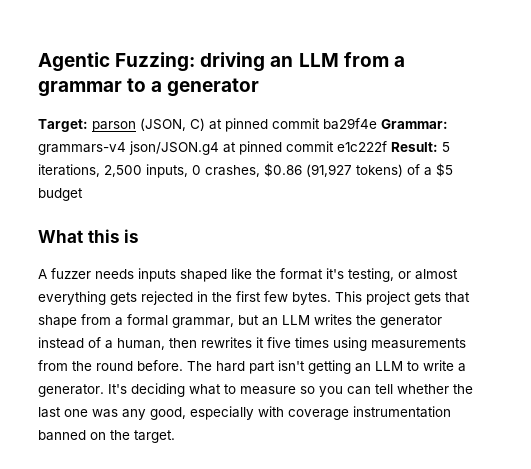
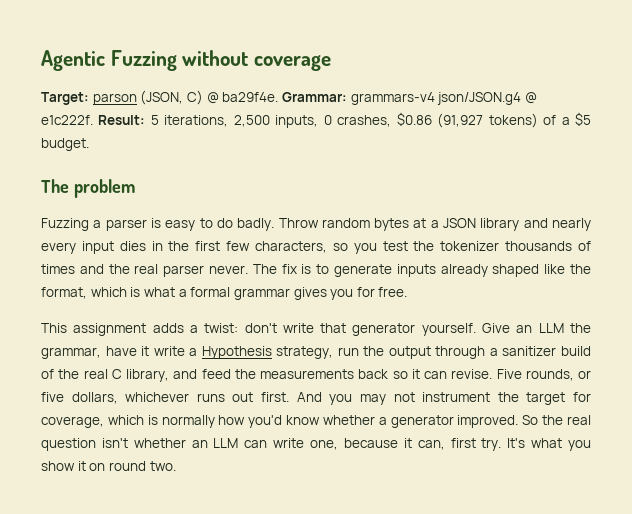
[115,52,405,72] [38,78,260,97] [38,118,448,132] [38,141,387,155] Fuzzing: driving an LLM from a grammar to a generator // Target: parson (JSON, C) at pinned commit ba29f4e Grammar: grammars-v4 json/JSON.g4 at pinned commit e1c222f -> [110,50,331,71] [41,90,537,105] [41,115,93,125] Fuzzing without coverage // Target: parson (JSON, C) @ ba29f4e. Grammar: grammars-v4 json/JSON.g4 @ e1c222f.
[38,188,83,201] [38,229,140,243] [38,268,458,282] [38,291,470,305] [38,314,442,328] [38,337,466,351] [38,360,466,374] [38,383,473,397] [38,406,451,420] [38,430,175,443] budget // What this is // A fuzzer needs inputs shaped like the format it's testing, or almost everything gets rejected in the first few bytes. This project gets that shape from a formal grammar, but an LLM writes the generator instead of a human, then rewrites it five times using measurements from the round before. The hard part isn't getting an LLM to write a generator. It's deciding what to measure so you can tell whether the last one was any good, especially with coverage instrumentation banned on the target. -> [41,138,89,151] [41,179,135,198] [41,218,591,231] [41,241,591,254] [41,264,591,277] [41,287,408,300] [41,323,592,336] [41,346,592,359] [41,369,591,382] [41,392,592,405] [41,415,592,428] [41,438,592,451] [41,461,176,471] budget. // The problem // Fuzzing a parser is easy to do badly. Throw random bytes at a JSON library and nearly every input dies in the first few characters, so you test the tokenizer thousands of times and the real parser never. The fix is to generate inputs already shaped like the format, which is what a formal grammar gives you for free. // This assignment adds a twist: don't write that generator yourself. Give an LLM the grammar, have it write a Hypothesis strategy, run the output through a sanitizer build of the real C library, and feed the measurements back so it can revise. Five rounds, or five dollars, whichever runs out first. And you may not instrument the target for coverage, which is normally how you'd know whether a generator improved. So the real question isn't whether an LLM can write one, because it can, first try. It's what you show it on round two.

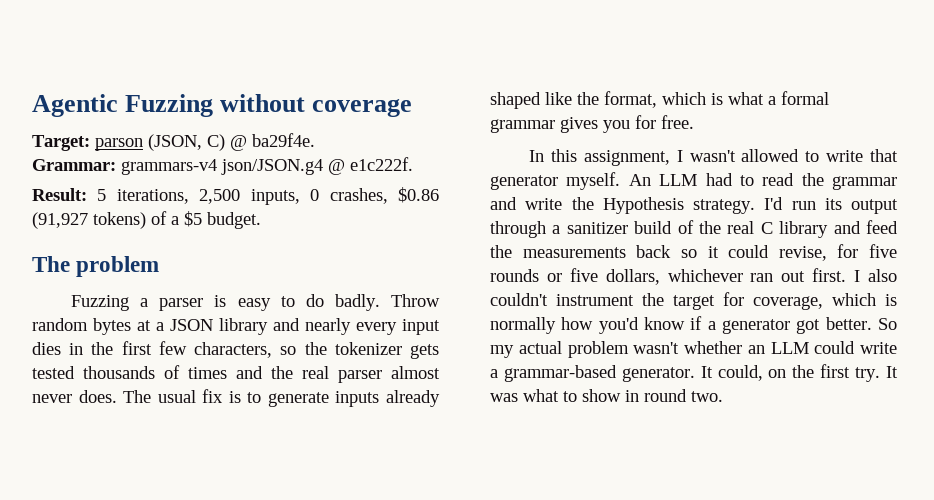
(279, 97) none -> (315, 140) //
(93, 120) none -> (413, 164) //
[353,241,500,254] you test the tokenizer -> [304,342,440,359] [32,366,75,379] the tokenizer gets tested
[208,264,277,274] never. The -> [391,366,440,379] [32,390,196,403] almost never does. The usual
[41,323,592,336] [41,346,385,359] This assignment adds a twist: don't write that generator yourself. Give an LLM the grammar, have it write a Hypothesis strategy, run the -> [529,149,898,166] [490,172,897,190] [490,197,842,214] In this assignment, I wasn't allowed to write that generator myself. An LLM had to read the grammar and write the Hypothesis strategy. I'd run its
[126,369,169,382] library, -> [779,221,829,238] library
[424,369,574,381] can revise. Five rounds, -> [728,244,897,261] [490,269,539,282] could revise, for five rounds
[196,393,225,402] runs -> [750,273,774,282] ran
[296,392,415,405] And you may not -> [854,269,898,282] [490,293,548,306] I also couldn't
[322,415,375,425] whether -> [690,316,703,330] if
[457,415,592,428] [41,438,592,451] [41,461,106,471] improved. So the real question isn't whether an LLM can write one, because it can, first try. It's what you show it on -> [796,317,897,334] [490,341,897,358] [490,364,899,382] [490,389,639,402] got better. So my actual problem wasn't whether an LLM could write a grammar-based generator. It could, on the first try. It was what to show in

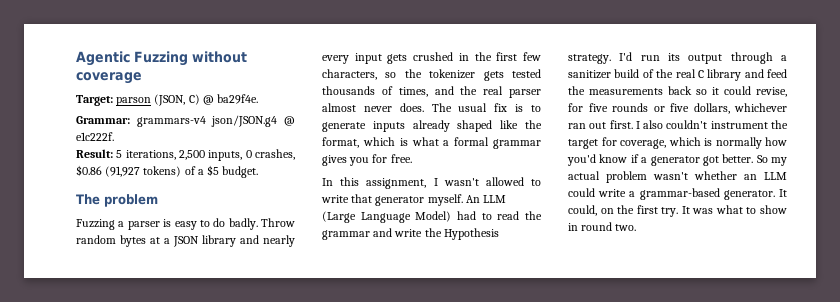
[32,342,61,355] dies -> [387,52,454,64] gets crushed
[188,367,227,379] times -> [398,87,428,97] times,
(698, 180) none -> [322,211,452,223] (Large Language Model)

